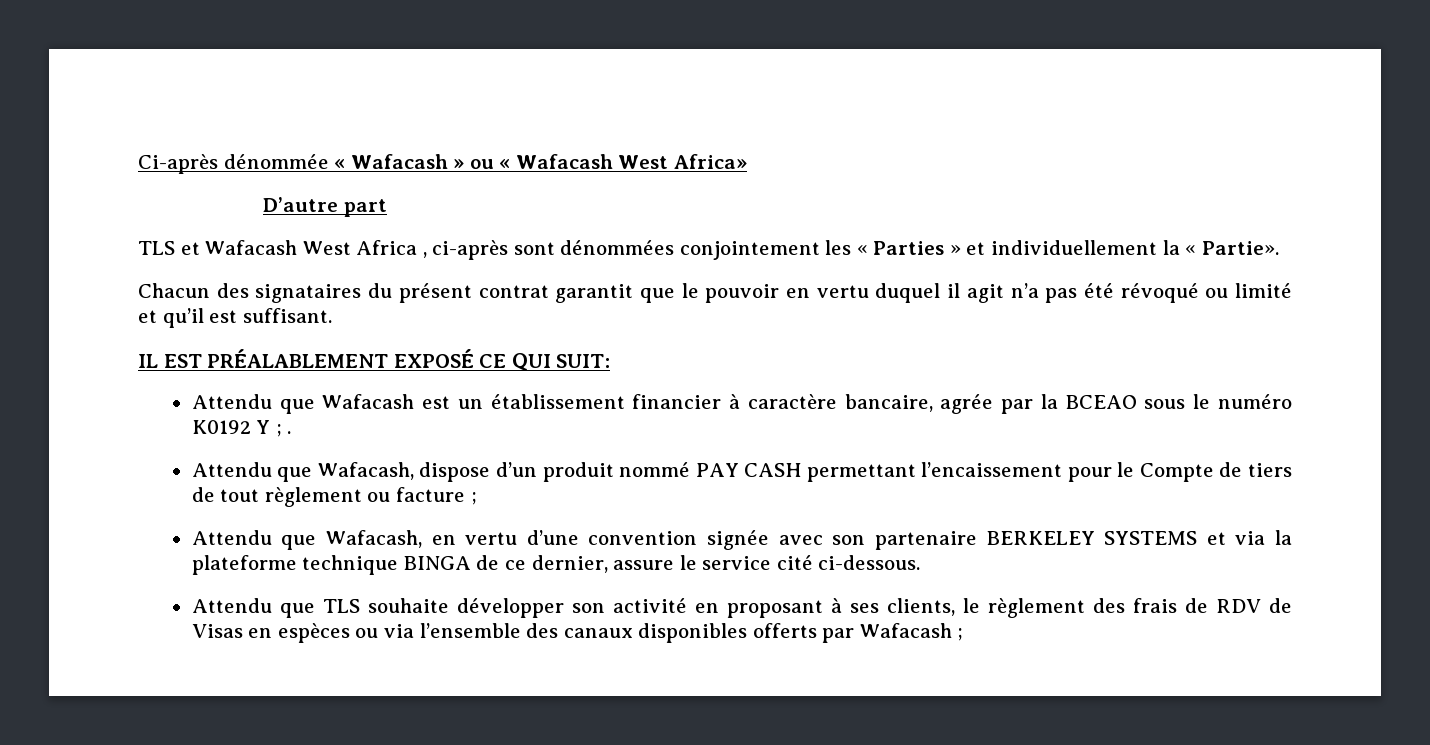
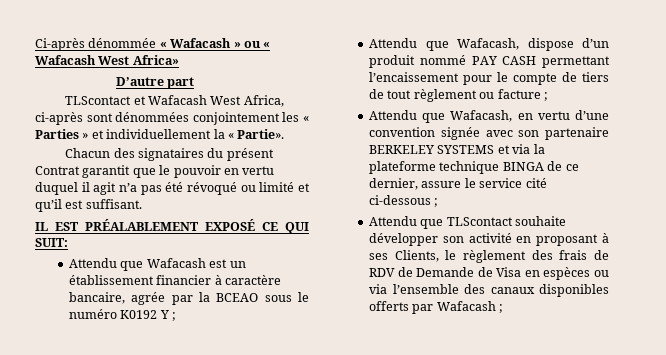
[138,241,175,255] TLS -> [65,96,132,105] TLScontact
[356,240,427,258] Africa , -> [243,95,284,107] Africa,
[478,285,549,298] contrat -> [35,166,80,175] Contrat
[287,431,292,434] . -> (177, 316) none
[1139,463,1214,482] Compte -> [512,73,557,85] compte
[818,555,921,570] [191,598,360,618] ci-dessous. // Attendu que TLS -> [368,195,439,207] [368,216,513,229] ci-dessous ; // Attendu que TLScontact
[886,598,955,616] clients, -> [394,250,439,262] Clients,
[191,624,243,638] Visas -> [416,267,522,277] Demande de Visa

